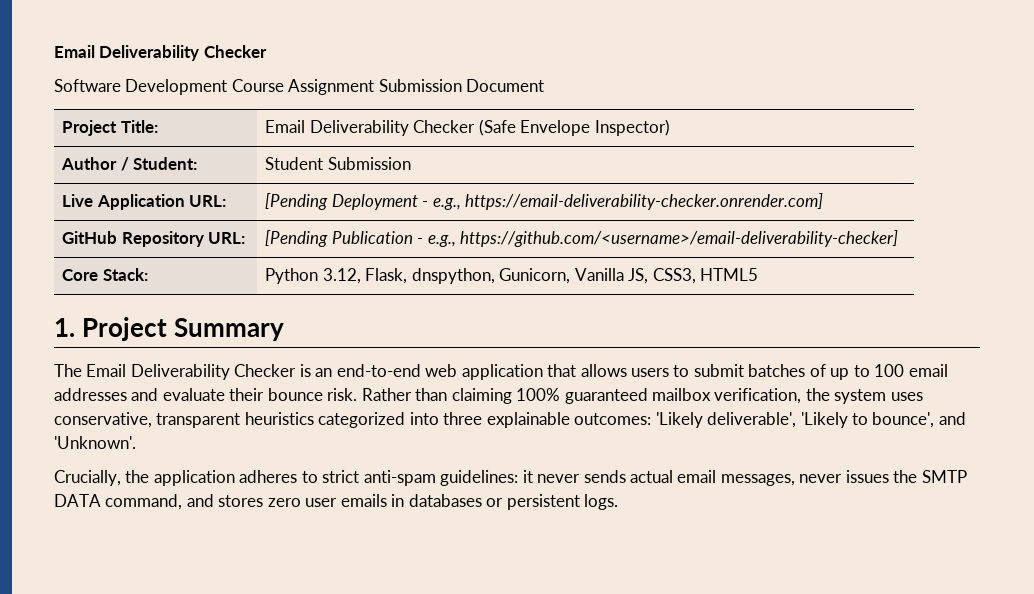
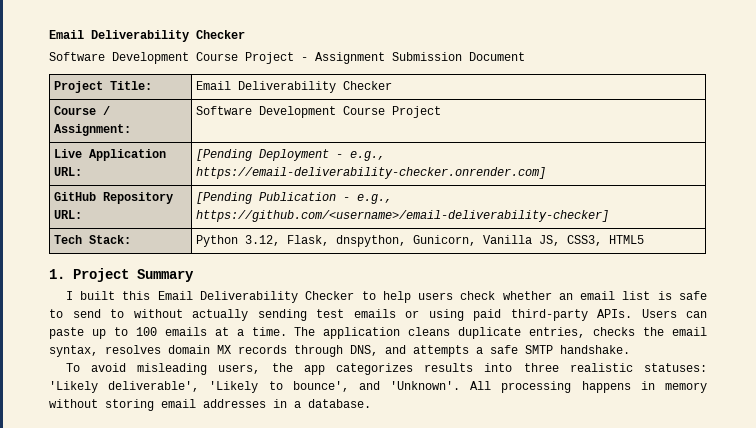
(284, 85) none -> [245,52,308,64] Project -
[478,119,670,136] [61,157,198,171] [265,157,411,170] (Safe Envelope Inspector) // Author / Student: | Student Submission -> [53,106,110,115] [53,124,131,136] [195,106,441,118] // Course / Assignment: | Software Development Course Project
[62,269,99,281] Core -> [53,235,82,244] Tech
[54,364,948,380] [54,388,923,404] [54,412,652,428] The Email Deliverability Checker is an end-to-end web application that allows users to submit batches of up to 100 email addresses and evaluate their bounce risk. Rather than claiming 100% guaranteed mailbox verification, the system uses conservative, transparent heuristics categorized into three explainable outcomes: -> [65,291,707,303] [49,309,707,321] [49,327,707,339] [49,345,630,357] [65,363,707,375] I built this Email Deliverability Checker to help users check whether an email list is safe to send to without actually sending test emails or using paid third-party APIs. Users can paste up to 100 emails at a time. The application cleans duplicate entries, checks the email syntax, resolves domain MX records through DNS, and attempts a safe SMTP handshake. // To avoid misleading users, the app categorizes results into three realistic statuses:
[54,470,967,486] [54,494,619,510] // Crucially, the application adheres to strict anti-spam guidelines: it never sends actual email messages, never issues the SMTP DATA command, and stores zero user emails in databases or persistent logs. -> [470,381,707,393] [49,399,371,411] All processing happens in memory without storing email addresses in a database.

